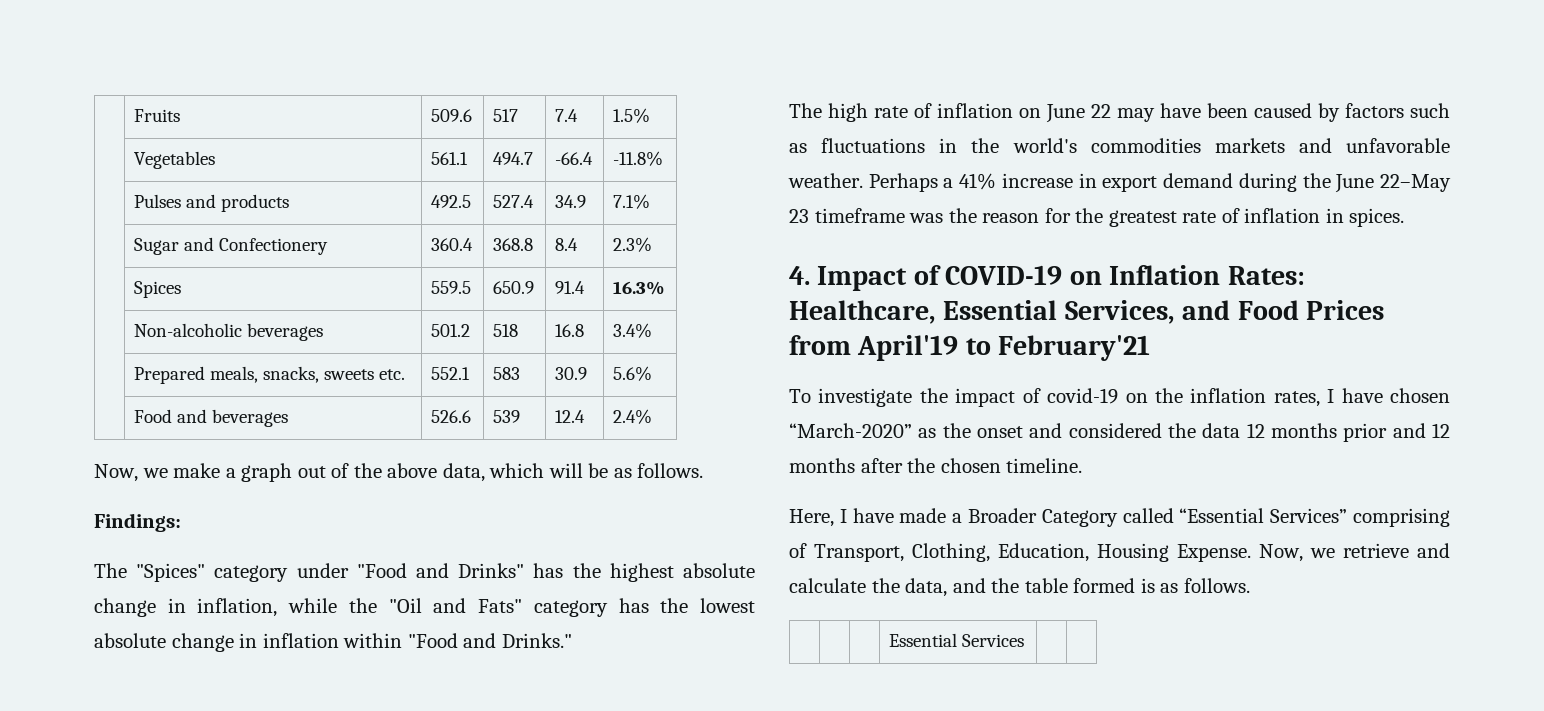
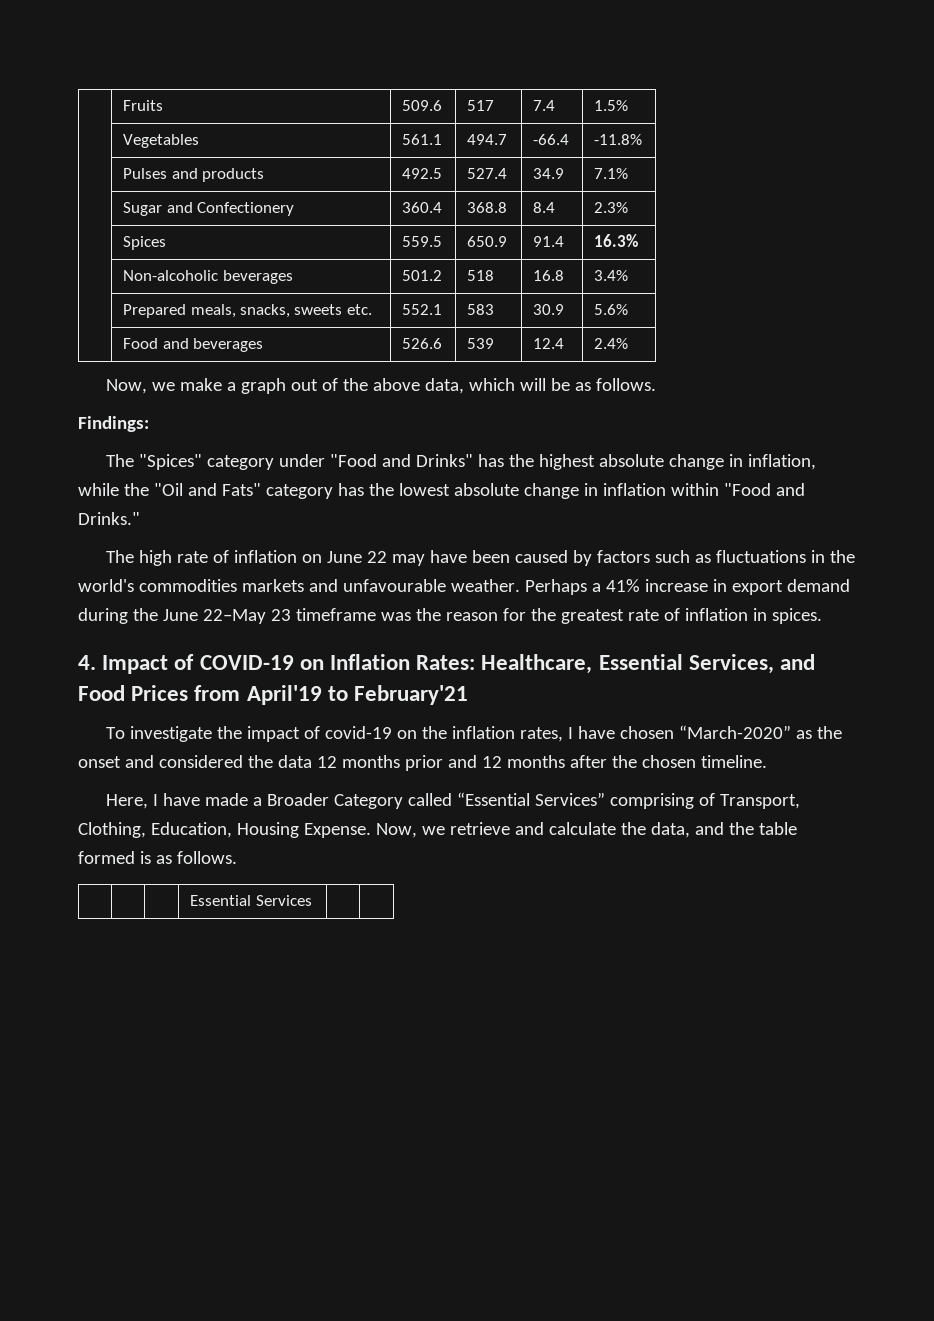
[1346,138,1450,153] unfavorable -> [342,579,446,592] unfavourable

